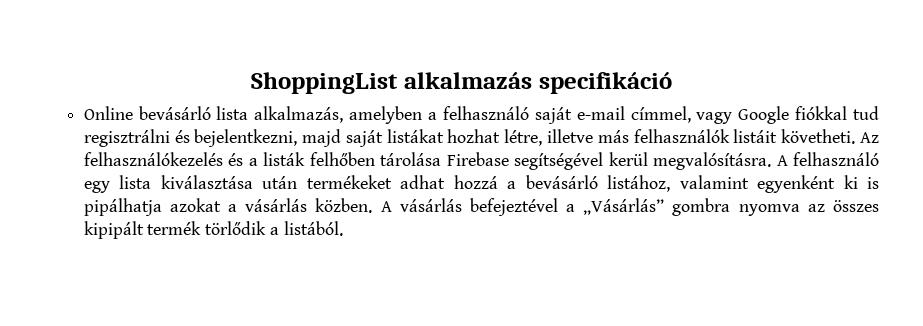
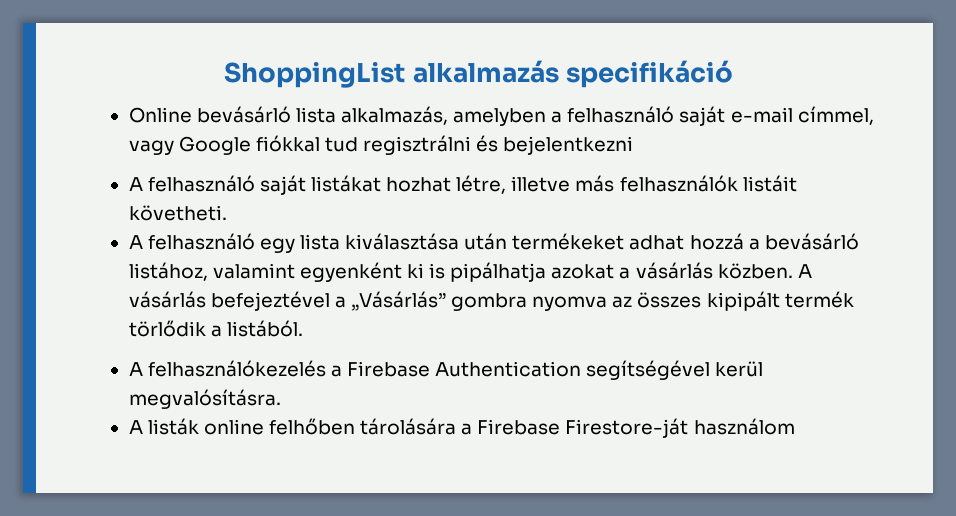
[194,129,342,147] bejelentkezni, majd -> [503,136,634,155] [128,175,255,192] bejelentkezni // A felhasználó
[860,132,880,143] [83,152,772,170] Az felhasználókezelés és a listák felhőben tárolása Firebase segítségével kerül megvalósításra. -> (227, 213) //
(343, 228) none -> [128,360,764,380] [128,389,281,409] [128,418,795,438] // A felhasználókezelés a Firebase Authentication segítségével kerül megvalósításra. // A listák online felhőben tárolására a Firebase Firestore-ját használom

